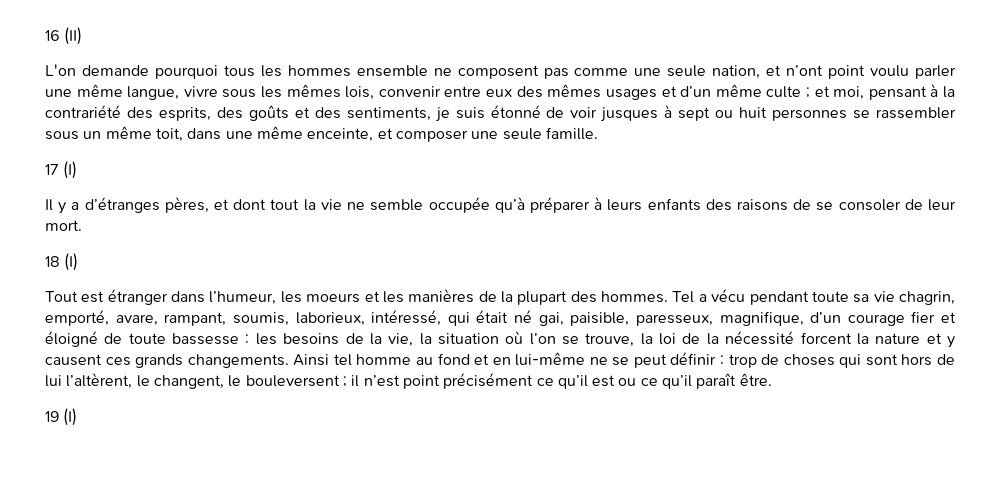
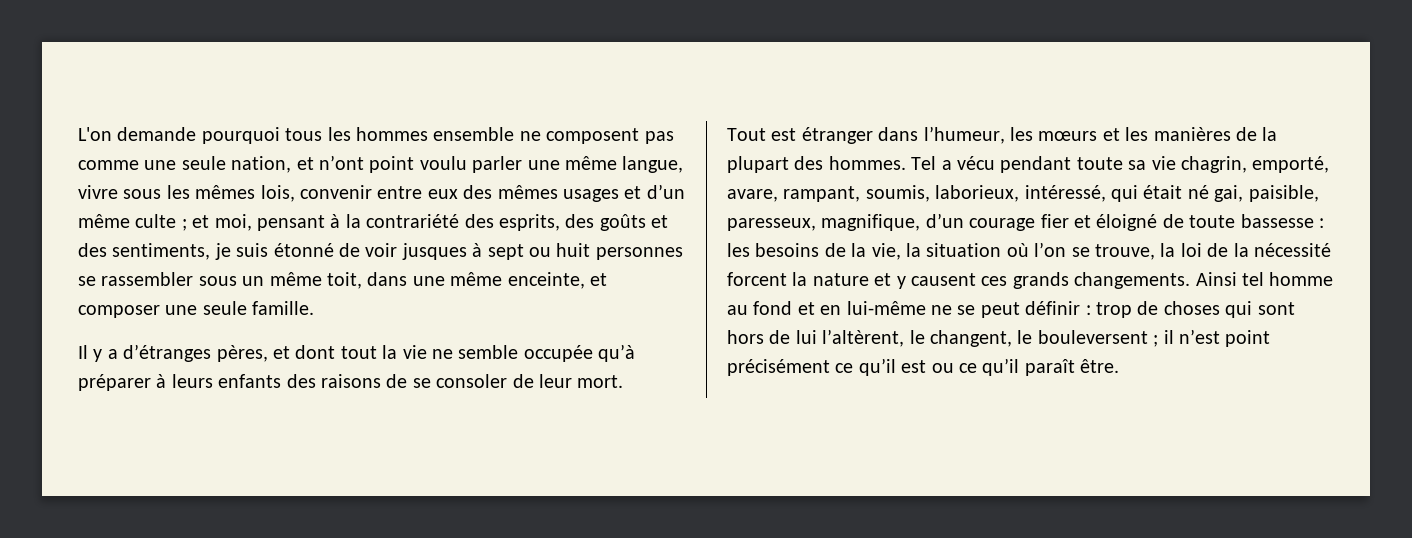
[45,27,83,45] 16 (II) // -> (78, 134) none
[45,161,78,179] // 17 (I) -> (315, 308) none
[45,253,79,271] // 18 (I) -> (624, 381) none
[306,293,361,303] moeurs -> [1038,131,1098,141] mœurs
[45,408,78,426] // 19 (I) -> (1120, 366) none

